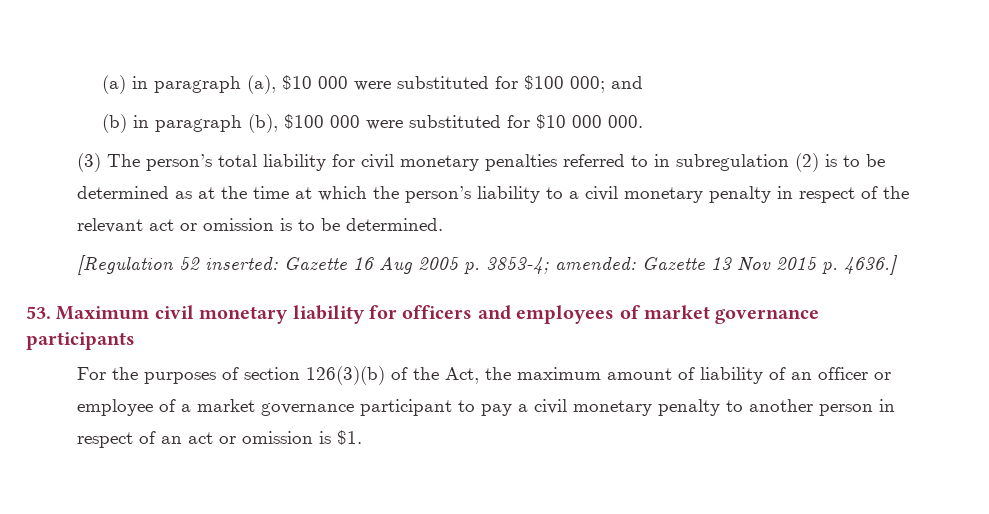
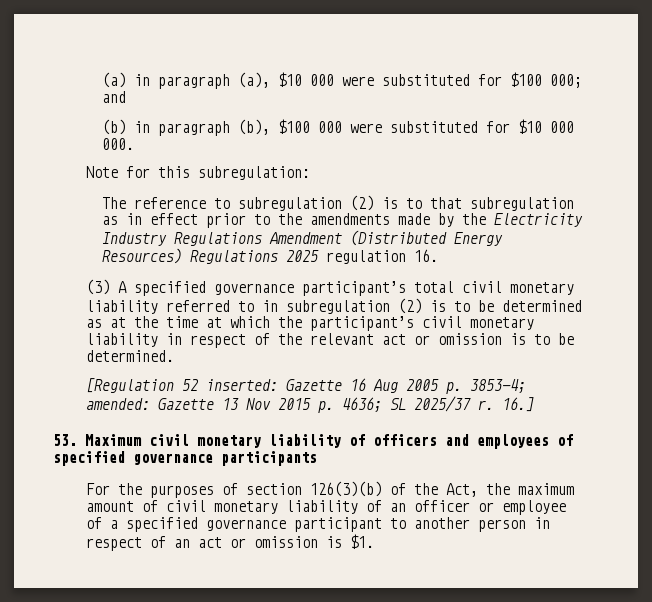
[76,153,557,172] (3) The person’s total liability for civil monetary penalties -> [85,166,310,180] [101,195,574,211] [101,213,583,228] [101,230,503,246] [101,248,438,264] [85,279,574,296] [85,300,158,314] Note for this subregulation: // The reference to subregulation (2) is to that subregulation as in effect prior to the amendments made by the Electricity Industry Regulations Amendment (Distributed Energy Resources) Regulations 2025 regulation 16. // (3) A specified governance participant’s total civil monetary liability
[404,186,771,203] person’s liability to a civil monetary penalty -> [309,316,534,331] [85,333,158,347] participant’s civil monetary liability
[843,255,898,275] 4636.] -> [341,396,534,412] 4636; SL 2025/37 r. 16.]
[369,305,397,319] for -> [349,434,365,446] of
[643,305,710,319] market -> [53,451,125,466] specified
(695, 373) none -> [165,500,278,514] civil monetary
[196,399,255,412] market -> [125,517,198,532] specified
[480,399,743,416] pay a civil monetary penalty to -> (406, 523) none

